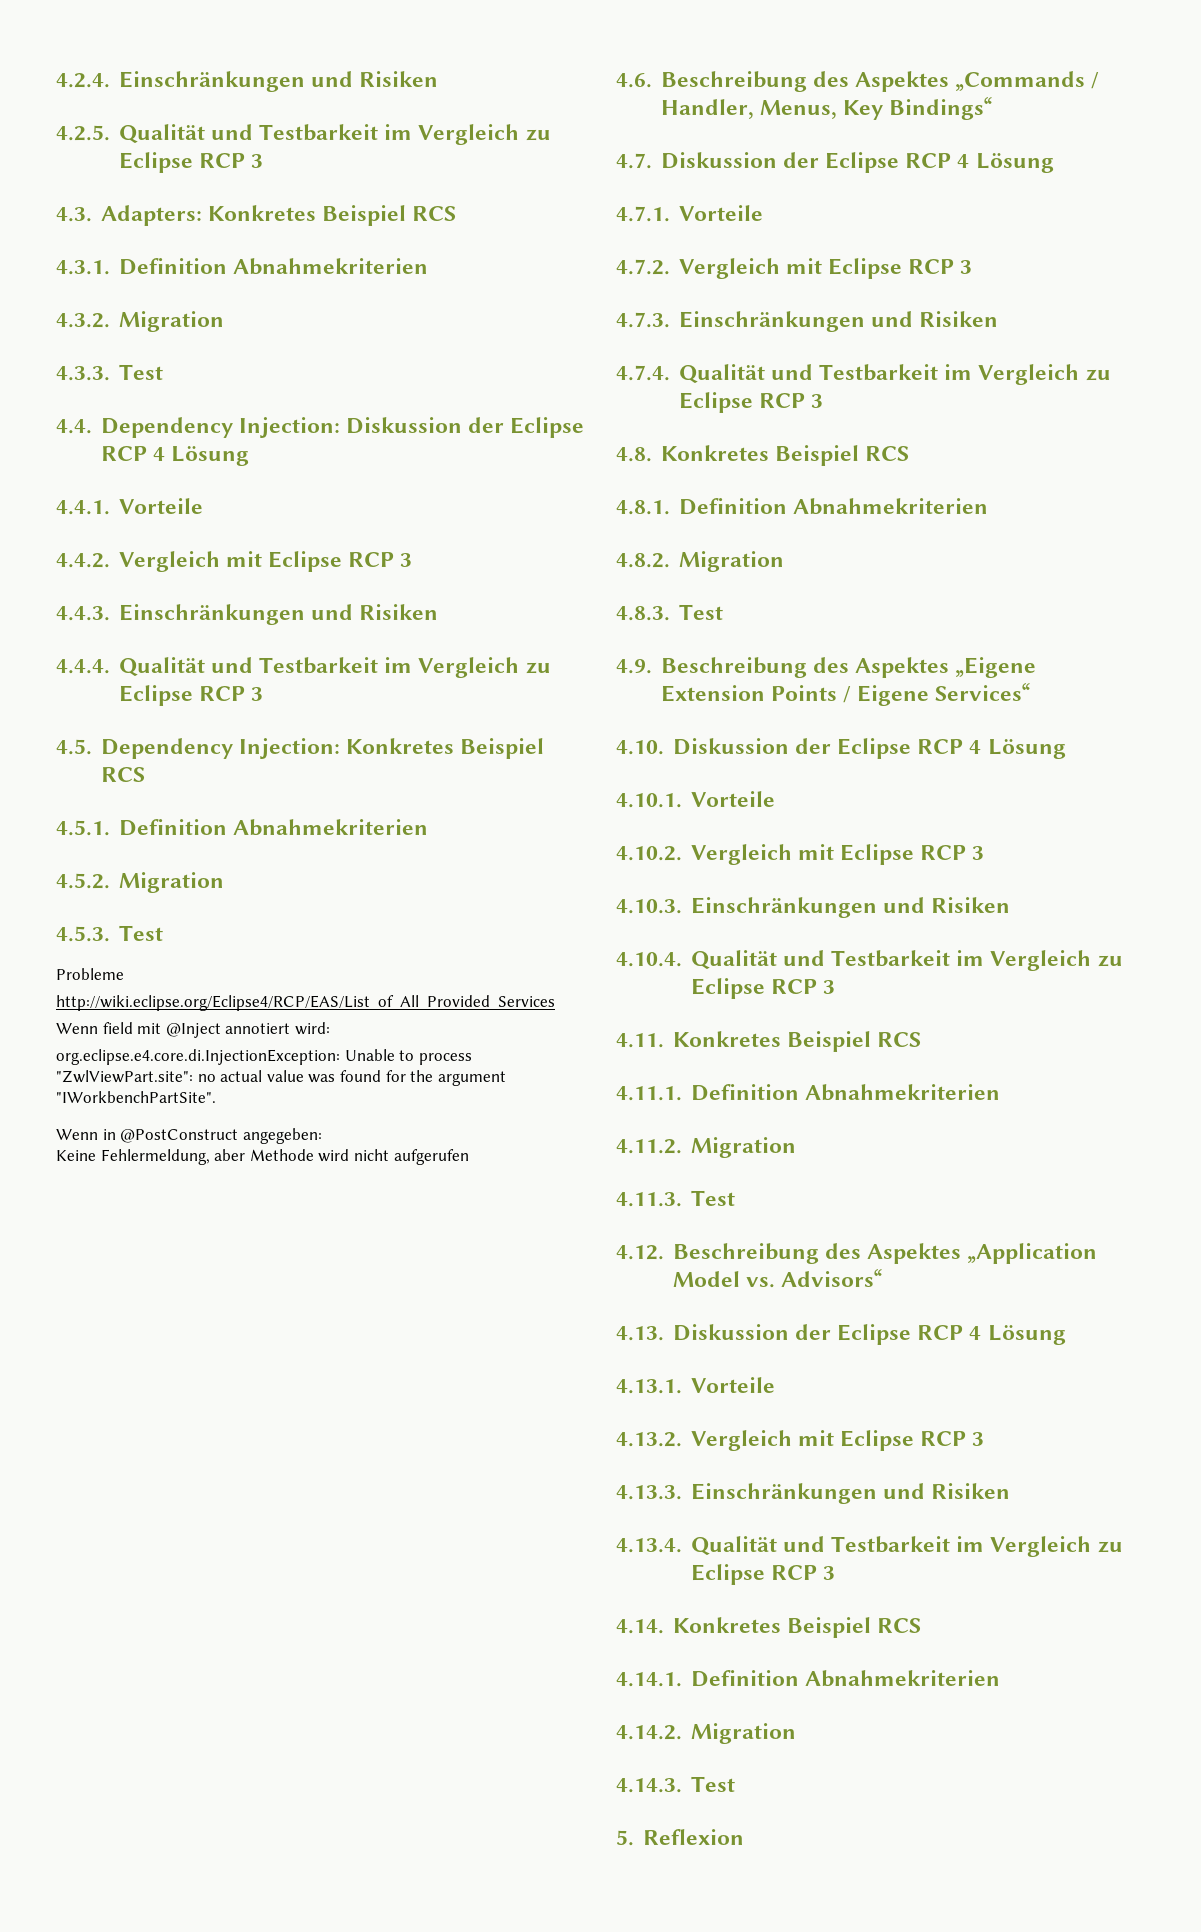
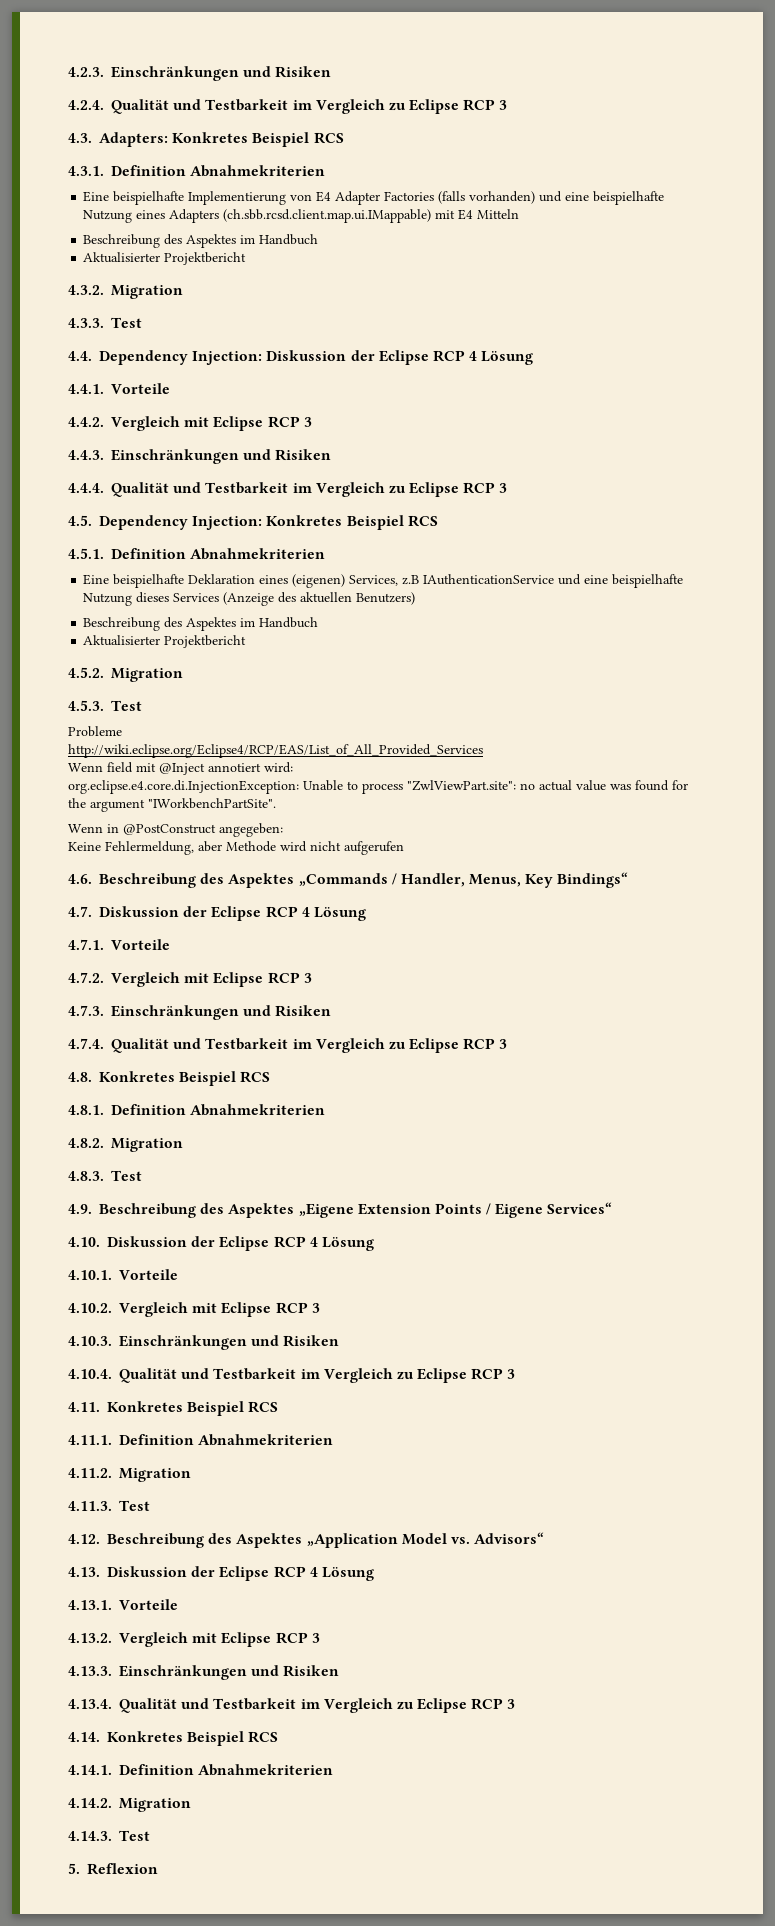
[56,71,438,92] [56,125,110,141] 4.2.4. Einschränkungen und Risiken // 4.2.5. -> [68,66,332,81] [68,100,104,110] 4.2.3. Einschränkungen und Risiken // 4.2.4.
(428, 266) none -> [83,191,665,205] [83,209,520,223] [83,234,319,248] [83,252,247,265] // Eine beispielhafte Implementierung von E4 Adapter Factories (falls vorhanden) und eine beispielhafte Nutzung eines Adapters (ch.sbb.rcsd.client.map.ui.IMappable) mit E4 Mitteln // Beschreibung des Aspektes im Handbuch // Aktualisierter Projektbericht
(428, 827) none -> [83,574,684,588] [83,592,416,606] [83,617,319,631] [83,635,247,648] // Eine beispielhafte Deklaration eines (eigenen) Services, z.B IAuthenticationService und eine beispielhafte Nutzung dieses Services (Anzeige des aktuellen Benutzers) // Beschreibung des Aspektes im Handbuch // Aktualisierter Projektbericht

